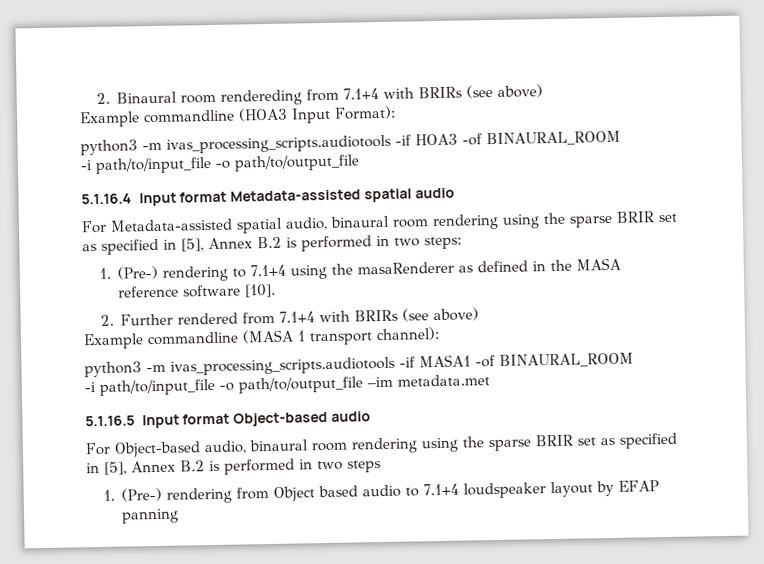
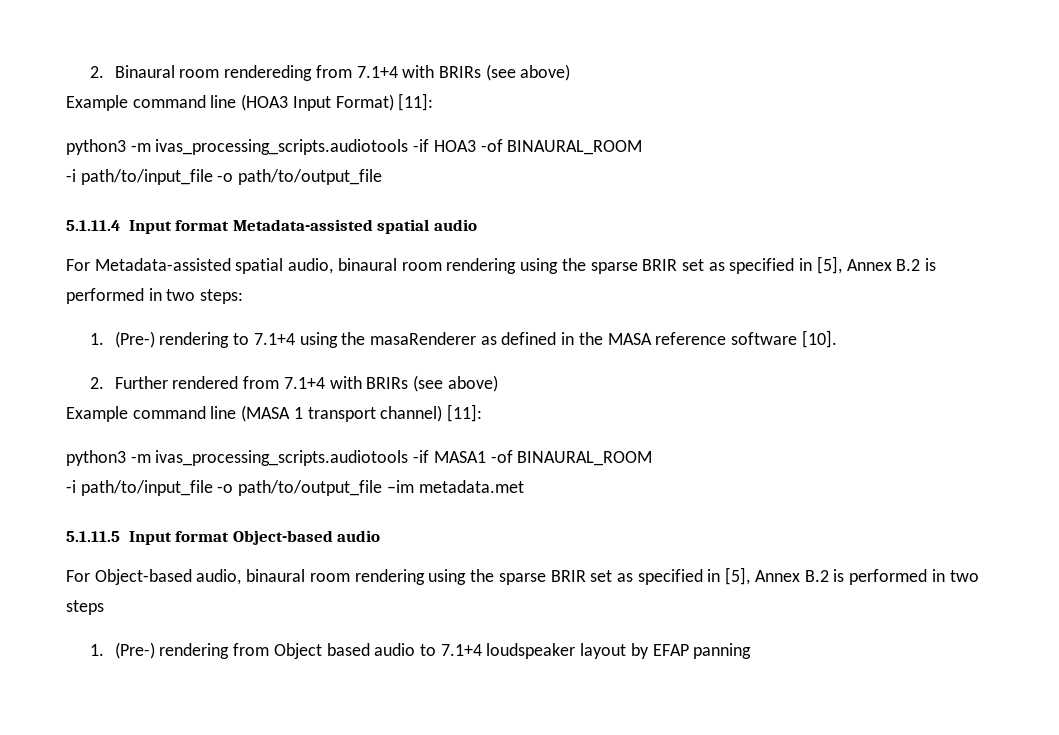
[143,105,396,124] commandline (HOA3 Input Format): -> [132,93,434,111] command line (HOA3 Input Format) [11]:
[81,193,132,205] 5.1.16.4 -> [66,220,120,231] 5.1.11.4
[147,331,239,346] commandline -> [132,406,237,419] command line
[376,327,440,342] channel): -> [380,404,483,422] channel) [11]:
[85,415,135,427] 5.1.16.5 -> [66,531,120,542] 5.1.11.5

